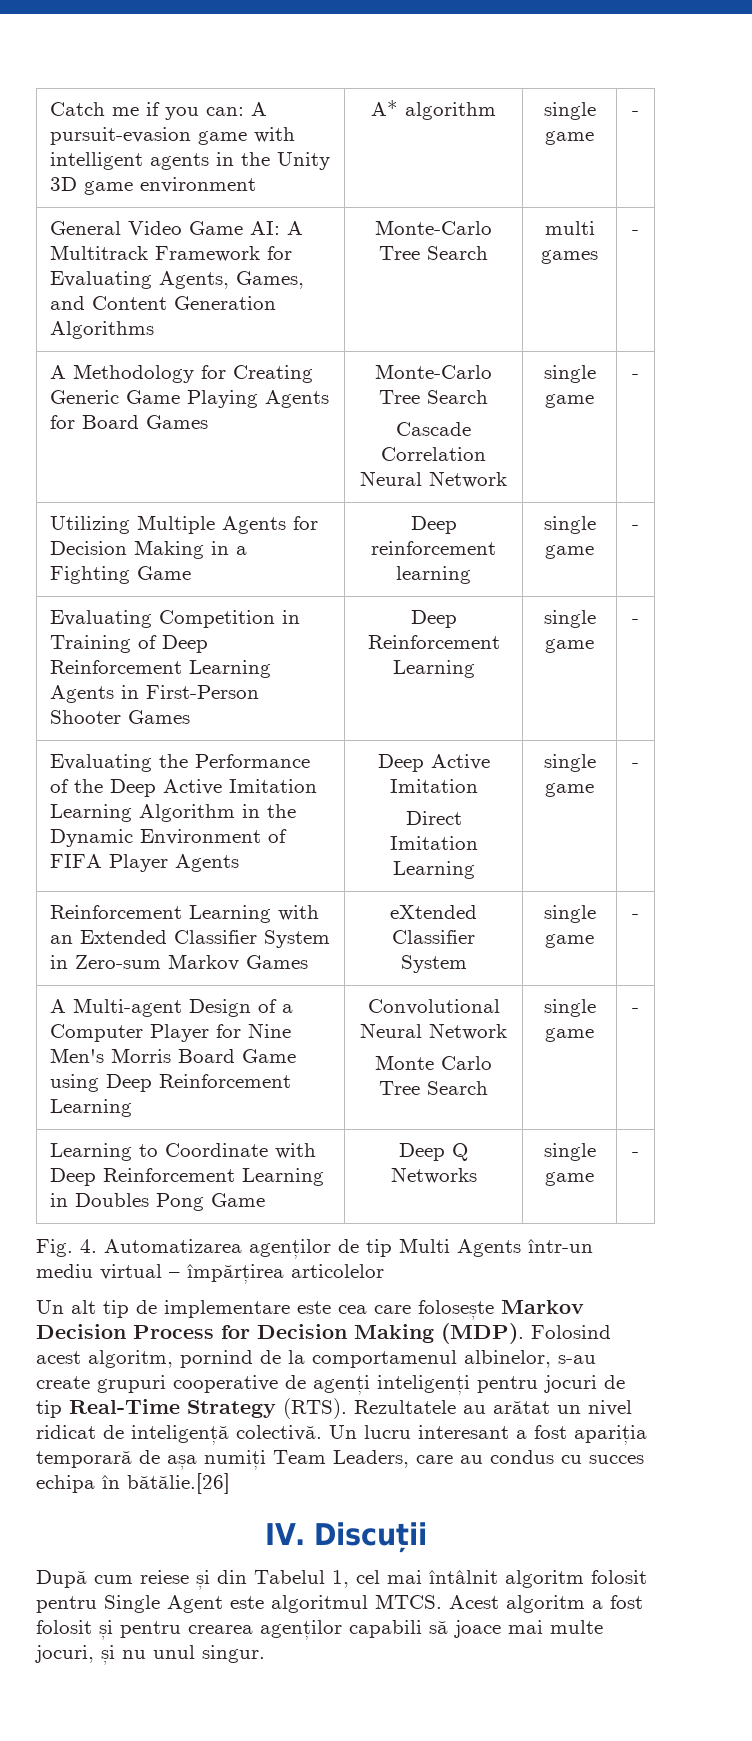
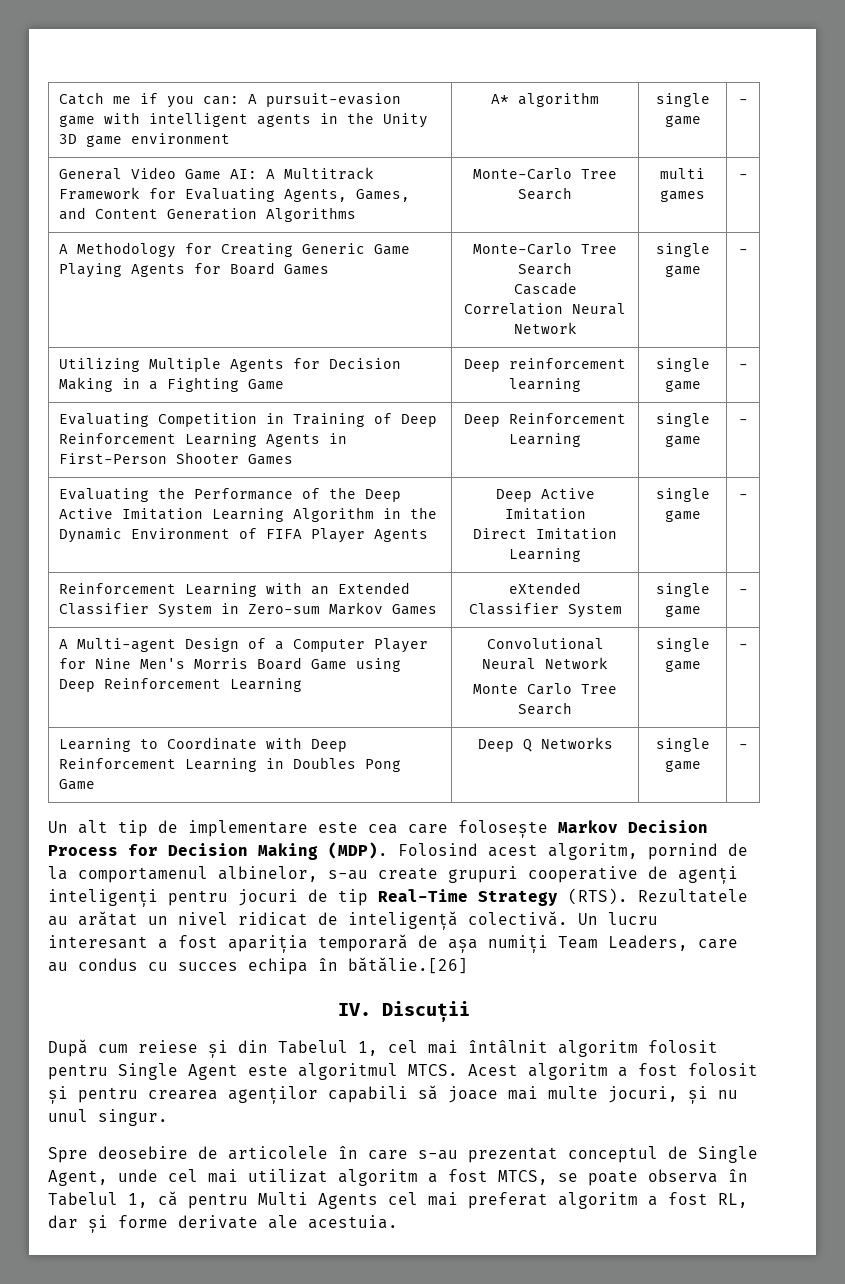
[36,1238,593,1259] [36,1264,384,1284] // Fig. 4. Automatizarea agenților de tip Multi Agents într-un mediu virtual – împărțirea articolelor -> (748, 746) none
(265, 1654) none -> [48,1146,758,1163] [48,1169,748,1186] [48,1191,748,1209] [48,1215,398,1233] // Spre deosebire de articolele în care s-au prezentat conceptul de Single Agent, unde cel mai utilizat algoritm a fost MTCS, se poate observa în Tabelul 1, că pentru Multi Agents cel mai preferat algoritm a fost RL, dar și forme derivate ale acestuia.

